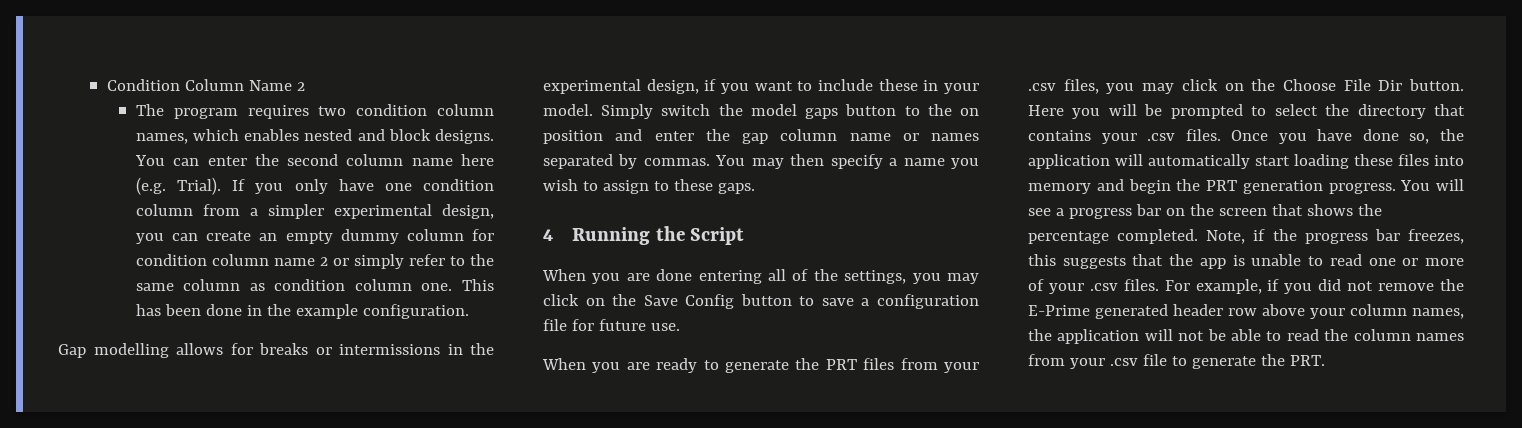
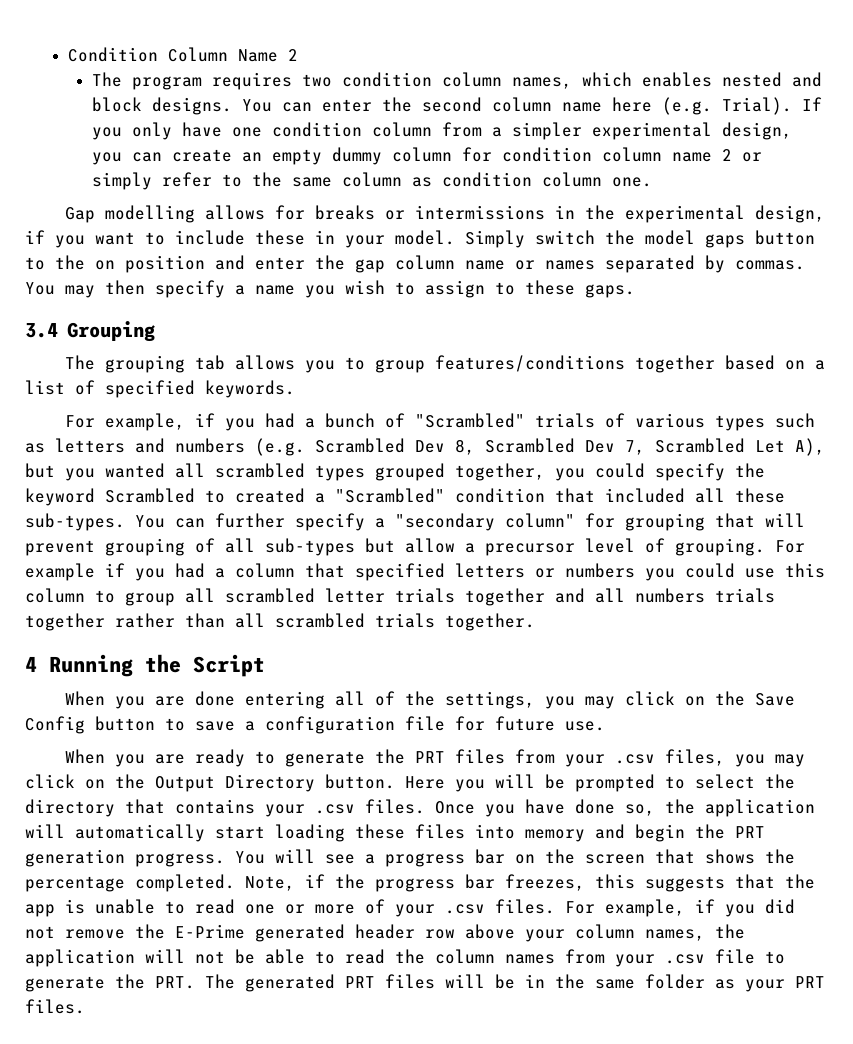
[462,279,495,291] [135,304,469,319] This has been done in the example configuration. -> (652, 182) none
(755, 188) none -> [25,321,155,342] [65,355,826,373] [25,380,295,398] [65,413,816,431] [25,438,825,456] [25,463,765,481] [25,488,785,506] [25,513,805,531] [25,538,805,556] [25,563,825,581] [25,588,775,606] [25,613,535,631] // 3.4 Grouping // The grouping tab allows you to group features/conditions together based on a list of specified keywords. // For example, if you had a bunch of "Scrambled" trials of various types such as letters and numbers (e.g. Scrambled Dev 8, Scrambled Dev 7, Scrambled Let A), but you wanted all scrambled types grouped together, you could specify the keyword Scrambled to created a "Scrambled" condition that included all these sub-types. You can further specify a "secondary column" for grouping that will prevent grouping of all sub-types but allow a precursor level of grouping. For example if you had a column that specified letters or numbers you could use this column to group all scrambled letter trials together and all numbers trials together rather than all scrambled trials together.
[1282,79,1403,91] Choose File Dir -> [155,774,315,792] Output Directory
(1325, 360) none -> [205,974,825,992] [25,999,85,1014] The generated PRT files will be in the same folder as your PRT files.

